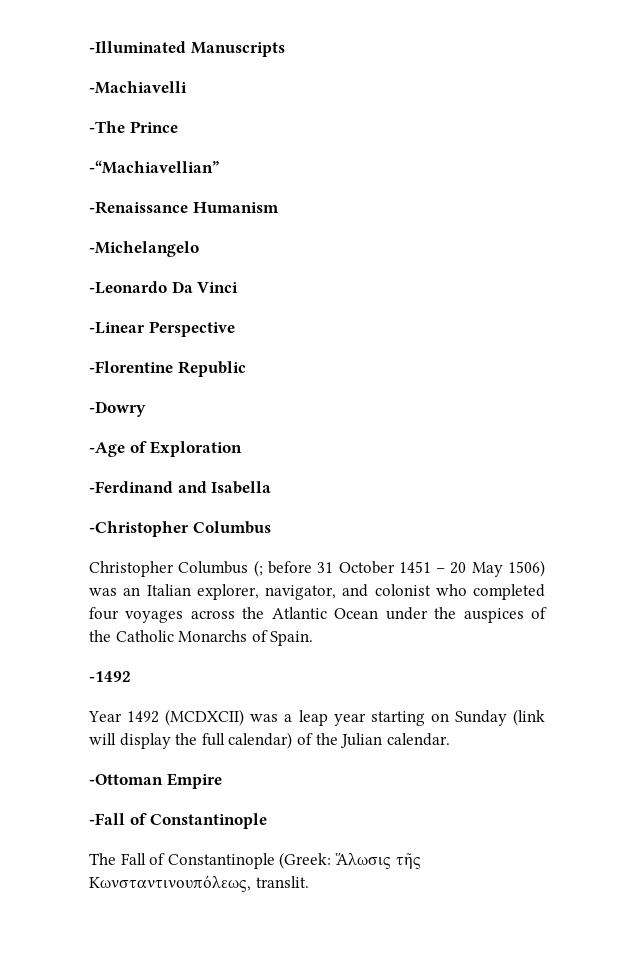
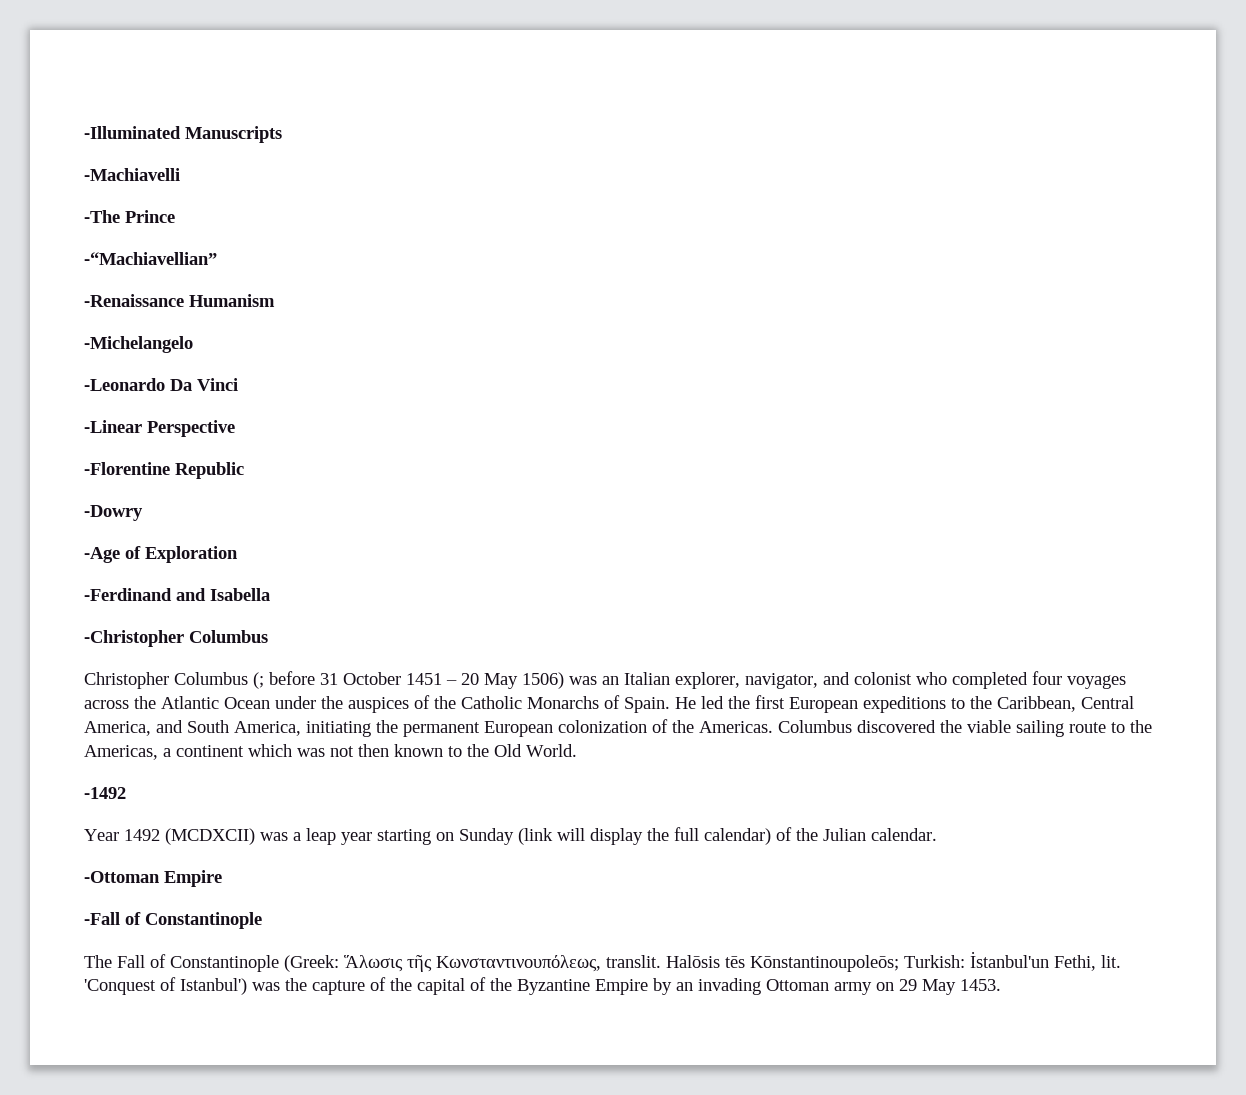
(314, 638) none -> [675,695,1134,713] [84,719,1152,737] [84,744,577,760] He led the first European expeditions to the Caribbean, Central America, and South America, initiating the permanent European colonization of the Americas. Columbus discovered the viable sailing route to the Americas, a continent which was not then known to the Old World.
(309, 882) none -> [666,951,1121,972] [84,977,1001,995] Halōsis tēs Kōnstantinoupoleōs; Turkish: İstanbul'un Fethi, lit. 'Conquest of Istanbul') was the capture of the capital of the Byzantine Empire by an invading Ottoman army on 29 May 1453.

